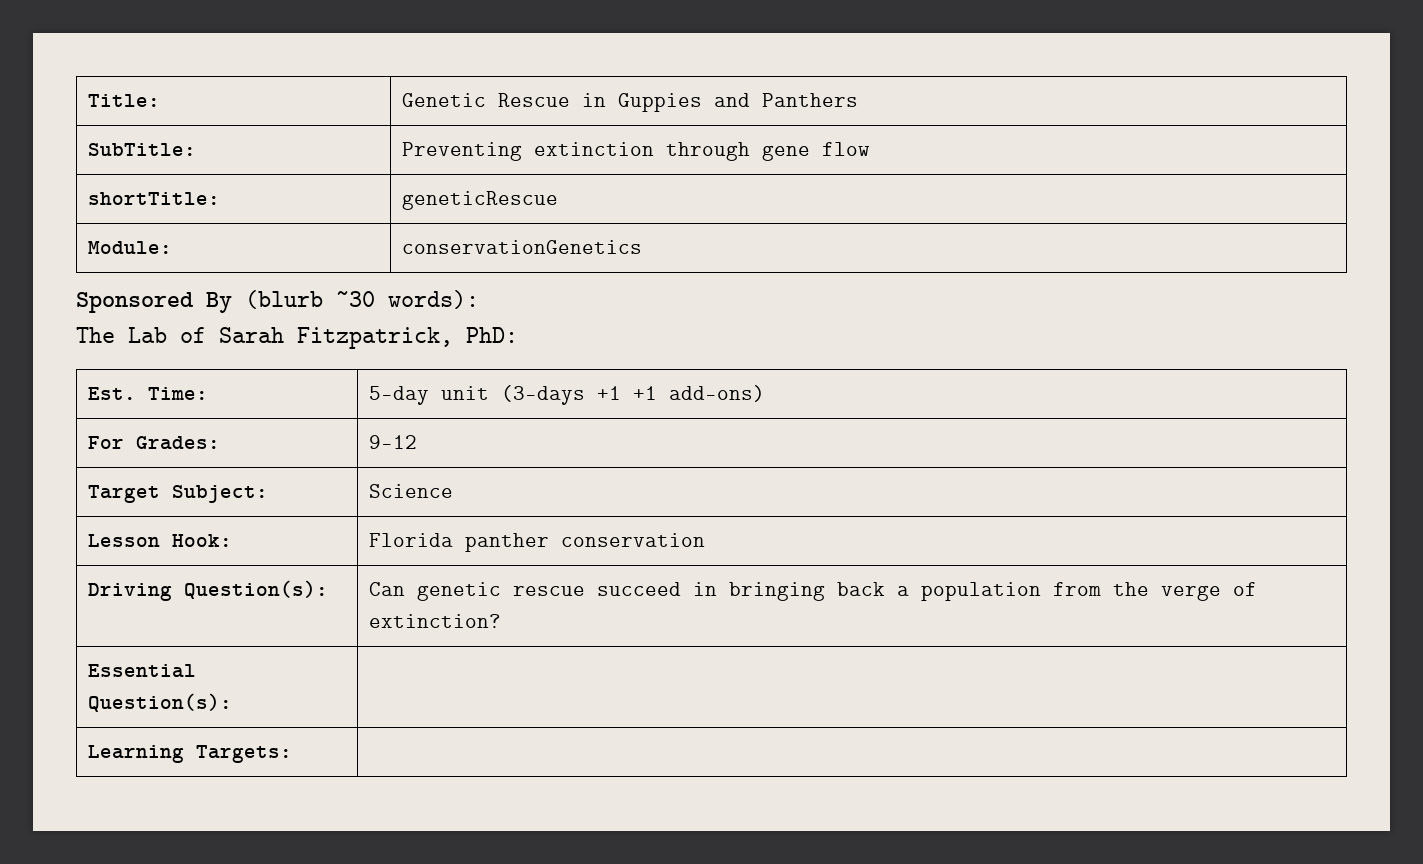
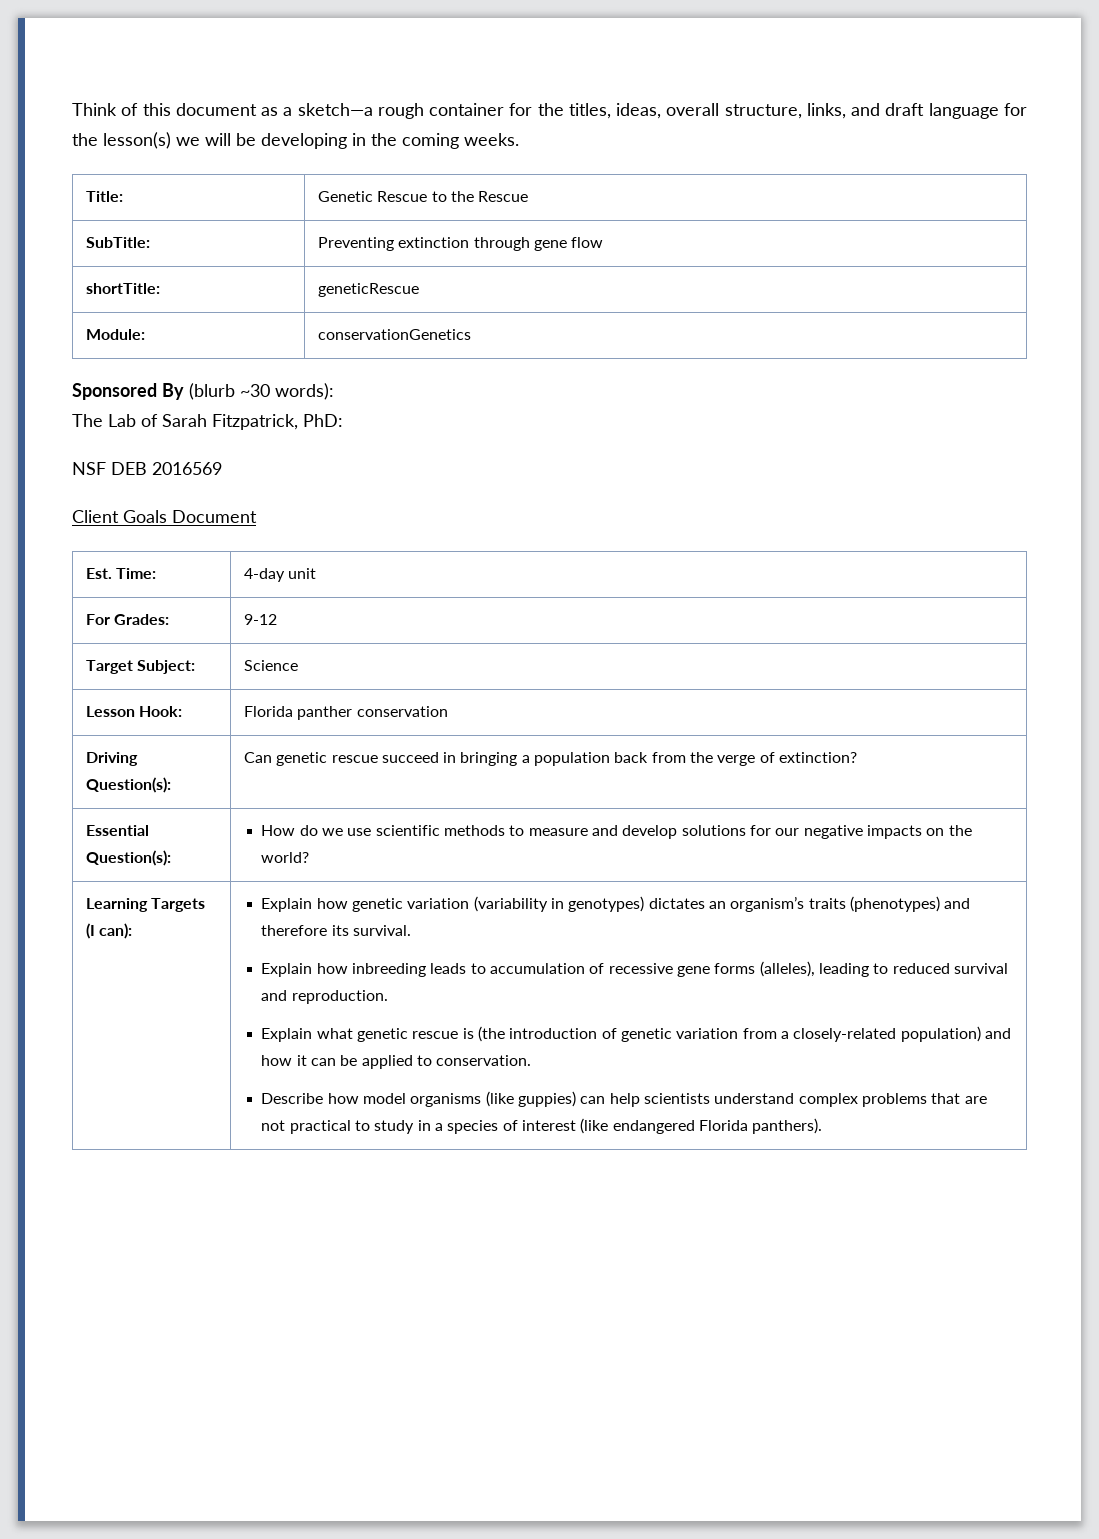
(87, 100) none -> [72,103,1028,119] [72,132,519,149] Think of this document as a sketch—a rough container for the titles, ideas, overall structure, links, and draft language for the lesson(s) we will be developing in the coming weeks. //
[581,93,858,112] in Guppies and Panthers -> [431,191,529,202] to the Rescue
(518, 335) none -> [72,462,222,475] [72,510,257,523] // NSF DEB 2016569 // Client Goals Document
[368,386,429,405] 5-day -> [243,568,285,582] 4-day
[500,385,765,405] (3-days +1 +1 add-ons) -> (317, 573) none
[836,582,885,596] back -> (518, 759) none
(1041, 591) none -> [614,752,649,763] back
[87,745,292,763] // Learning Targets: | -> [261,825,972,839] [261,852,310,863] [85,898,206,912] [85,923,133,939] [261,896,971,912] [261,925,412,936] [261,961,1008,977] [261,990,388,1004] [261,1026,1011,1042] [261,1055,532,1069] [261,1091,987,1107] [261,1118,823,1134] How do we use scientific methods to measure and develop solutions for our negative impacts on the world? // Learning Targets (I can): | Explain how genetic variation (variability in genotypes) dictates an organism’s traits (phenotypes) and therefore its survival. // Explain how inbreeding leads to accumulation of recessive gene forms (alleles), leading to reduced survival and reproduction. // Explain what genetic rescue is (the introduction of genetic variation from a closely-related population) and how it can be applied to conservation. // Describe how model organisms (like guppies) can help scientists understand complex problems that are not practical to study in a species of interest (like endangered Florida panthers).

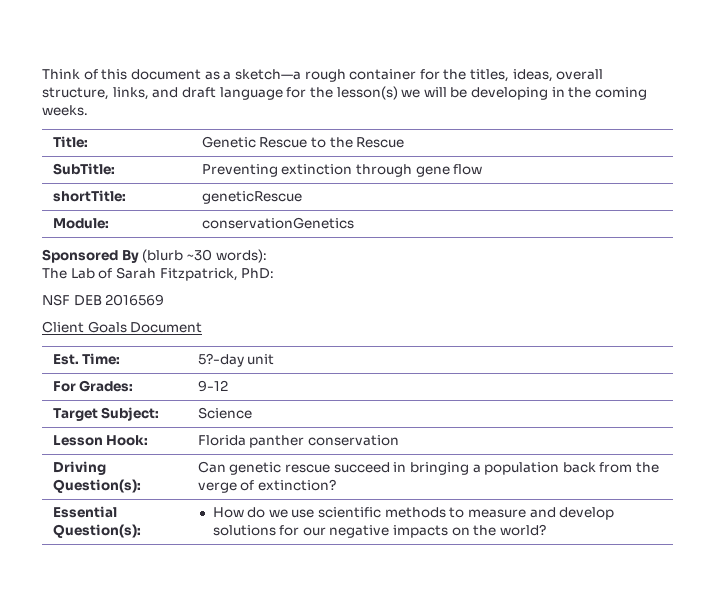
[243,568,285,582] 4-day -> [197,353,244,367] 5?-day
[85,898,206,912] [85,923,133,939] [261,896,971,912] [261,925,412,936] [261,961,1008,977] [261,990,388,1004] [261,1026,1011,1042] [261,1055,532,1069] [261,1091,987,1107] [261,1118,823,1134] // Learning Targets (I can): | Explain how genetic variation (variability in genotypes) dictates an organism’s traits (phenotypes) and therefore its survival. // Explain how inbreeding leads to accumulation of recessive gene forms (alleles), leading to reduced survival and reproduction. // Explain what genetic rescue is (the introduction of genetic variation from a closely-related population) and how it can be applied to conservation. // Describe how model organisms (like guppies) can help scientists understand complex problems that are not practical to study in a species of interest (like endangered Florida panthers). -> (547, 530) none

